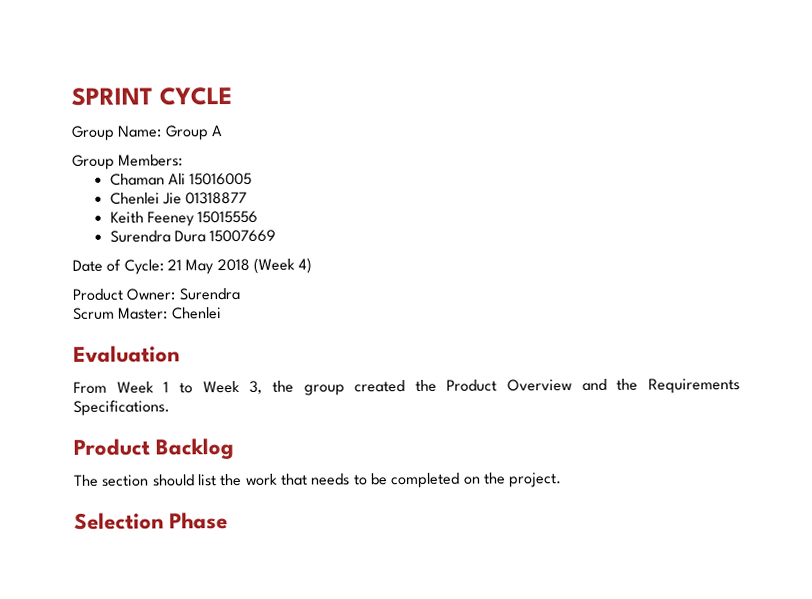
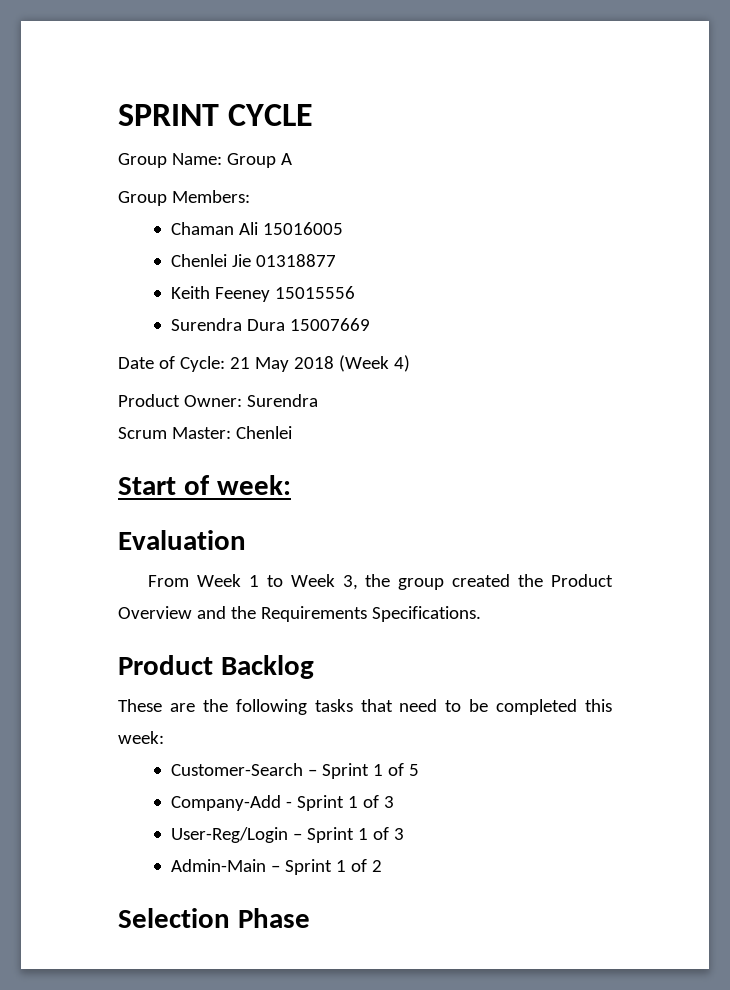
(222, 313) none -> [118,475,291,495] // Start of week:
[74,472,563,489] The section should list the work that needs to be completed on the project. -> [118,699,612,715] [118,731,164,744] [170,763,419,779] [170,795,394,811] [170,827,404,843] [170,859,382,875] These are the following tasks that need to be completed this week: // Customer-Search – Sprint 1 of 5 // Company-Add - Sprint 1 of 3 // User-Reg/Login – Sprint 1 of 3 // Admin-Main – Sprint 1 of 2

